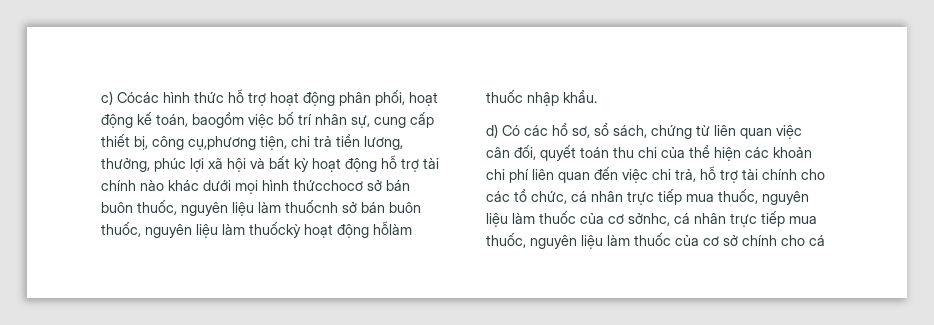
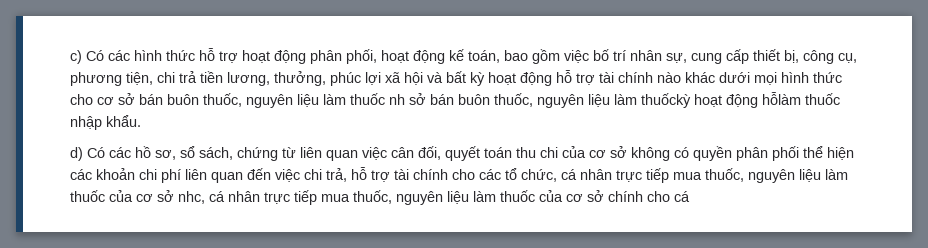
[117,92,159,103] Cócác -> [86,50,130,61] Có các
[192,111,244,128] baogồm -> [504,49,560,64] bao gồm
[188,136,256,150] cụ,phương -> [838,53,857,63] [70,72,122,86] cụ, phương
[293,180,410,191] [101,199,338,216] thứcchocơ sở bán buôn thuốc, nguyên liệu làm thuốcnh -> [813,72,842,83] [70,93,405,108] thức cho cơ sở bán buôn thuốc, nguyên liệu làm thuốc nh
(685, 152) none -> [589,146,799,161] cơ sở không có quyền phân phối
[628,213,670,226] sởnhc, -> [157,190,205,204] sở nhc,

